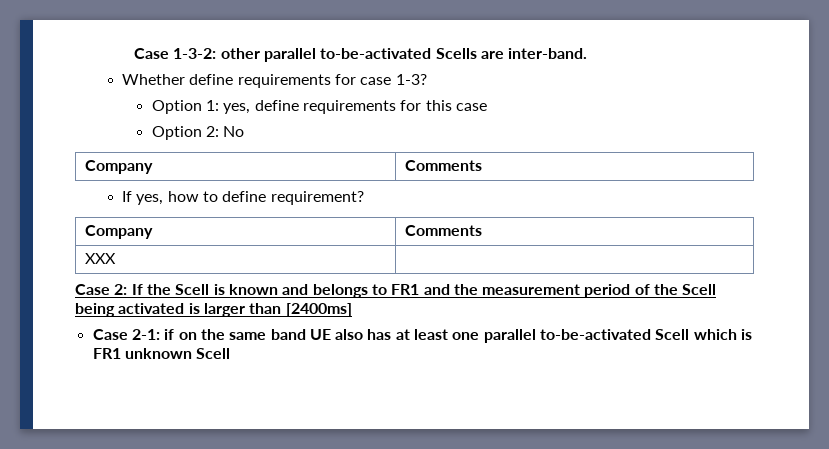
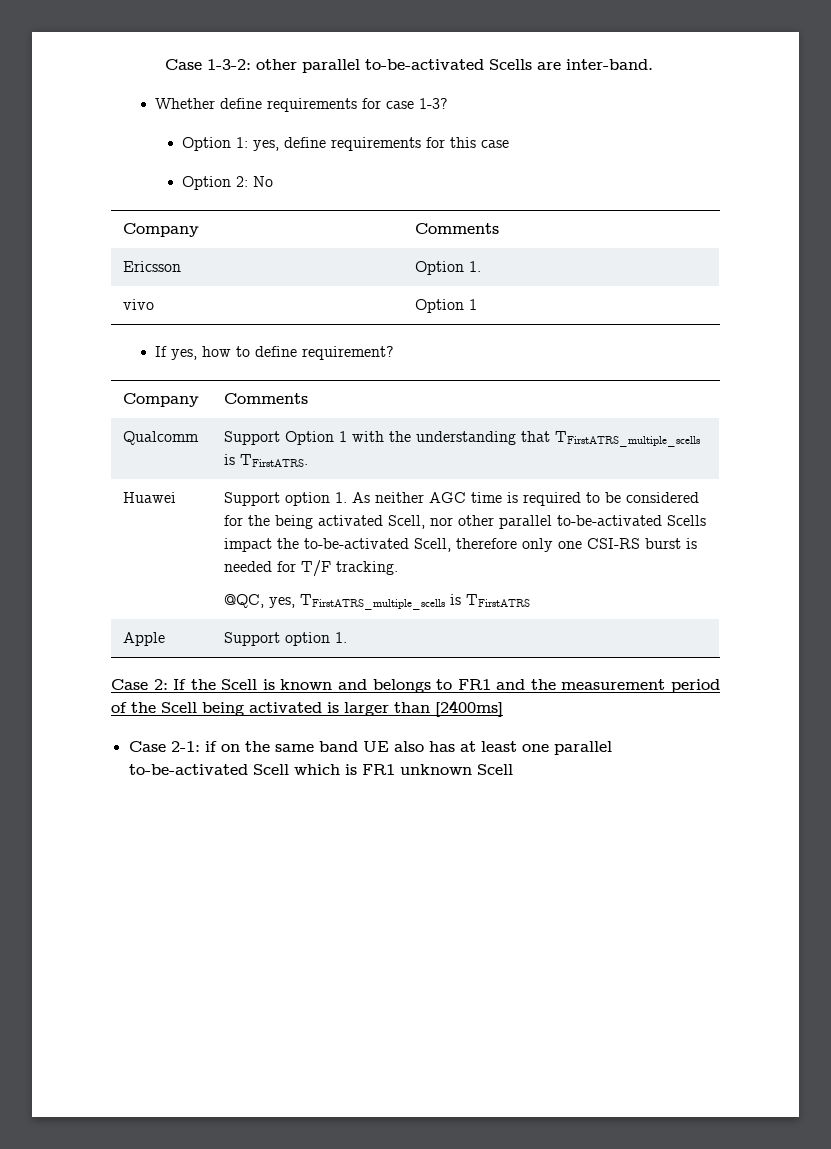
(482, 165) none -> [123,261,182,272] [415,261,482,275] [123,299,155,310] [415,299,478,313] // Ericsson | Option 1. // vivo | Option 1
[84,253,116,264] XXX | -> [123,431,200,445] [224,431,701,447] [224,454,309,467] [123,492,177,503] [224,492,700,506] [224,515,707,529] [224,538,698,552] [224,560,399,577] [224,594,531,610] [123,632,166,646] [224,632,348,646] Qualcomm | Support Option 1 with the understanding that TFirstATRS_multiple_scells is TFirstATRS. // Huawei | Support option 1. As neither AGC time is required to be considered for the being activated Scell, nor other parallel to-be-activated Scells impact the to-be-activated Scell, therefore only one CSI-RS burst is needed for T/F tracking. // @QC, yes, TFirstATRS_multiple_scells is TFirstATRS // Apple | Support option 1.

